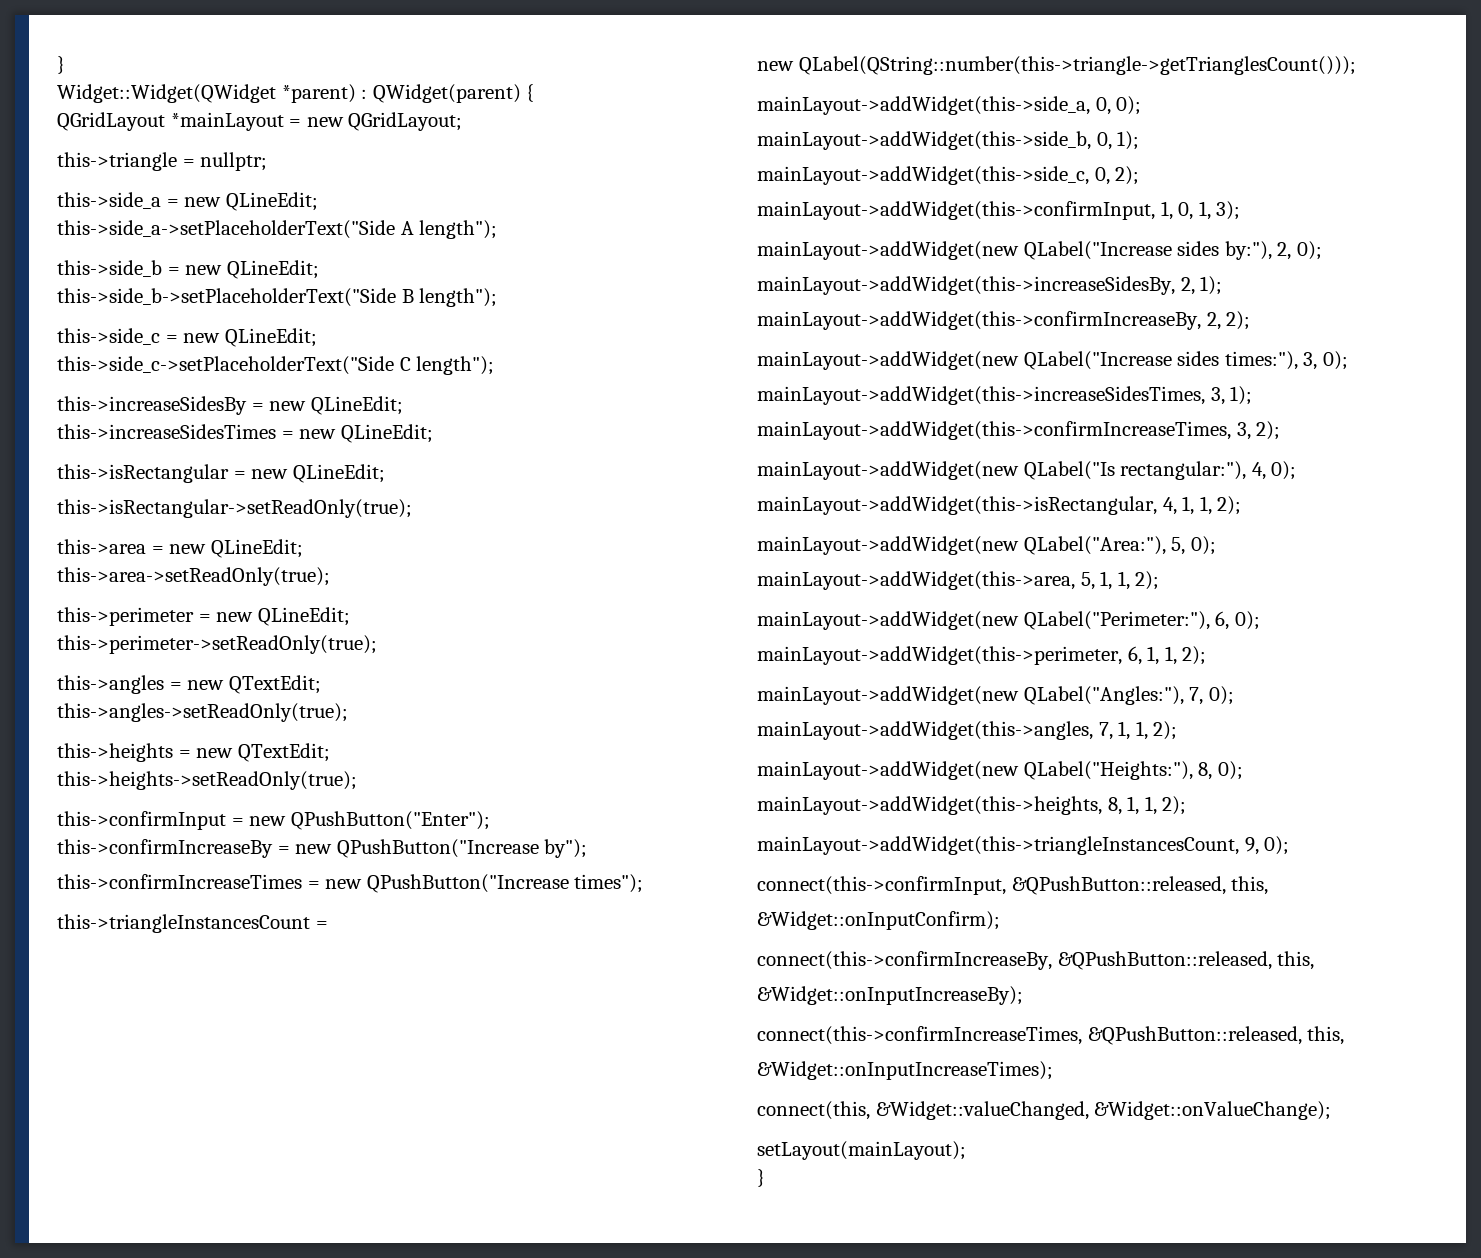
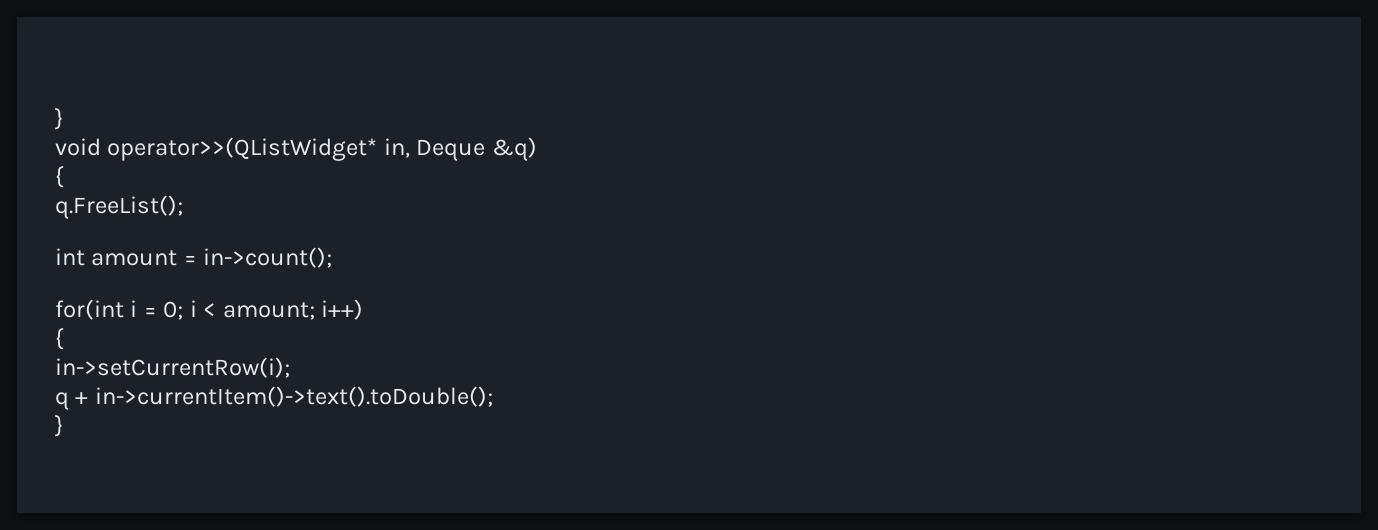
[57,84,535,103] [57,112,463,131] [57,152,268,171] [57,192,318,211] [57,220,498,239] [57,260,319,279] [57,288,498,307] [57,328,317,347] [57,356,495,375] [57,396,403,415] [57,424,433,443] [57,464,385,483] [57,499,412,518] [57,539,303,558] [57,567,330,586] [57,607,350,626] [57,635,377,654] [57,675,321,694] [57,703,348,722] [57,743,330,762] [57,771,357,790] [57,811,490,830] [57,839,588,858] [57,874,644,893] [57,914,328,933] [757,56,1356,75] [757,96,1142,115] [757,131,1140,150] [757,166,1140,185] [757,201,1241,220] [757,241,1322,260] [757,276,1223,295] [757,311,1251,330] [757,351,1348,370] [757,386,1253,405] [757,421,1281,440] [757,461,1297,480] [757,496,1242,515] [757,536,1216,555] [757,571,1160,590] [757,611,1260,630] [757,646,1207,665] [757,686,1234,705] [757,721,1178,740] [757,761,1243,780] [757,796,1187,815] [757,836,1290,855] [757,876,1269,895] [757,911,1000,930] [757,951,1315,970] [757,986,1023,1005] [757,1026,1345,1045] [757,1061,1053,1080] [757,1101,1332,1120] [757,1141,966,1160] Widget::Widget(QWidget *parent) : QWidget(parent) { // QGridLayout *mainLayout = new QGridLayout; // this->triangle = nullptr; // this->side_a = new QLineEdit; // this->side_a->setPlaceholderText("Side A length"); // this->side_b = new QLineEdit; // this->side_b->setPlaceholderText("Side B length"); // this->side_c = new QLineEdit; // this->side_c->setPlaceholderText("Side C length"); // this->increaseSidesBy = new QLineEdit; // this->increaseSidesTimes = new QLineEdit; // this->isRectangular = new QLineEdit; // this->isRectangular->setReadOnly(true); // this->area = new QLineEdit; // this->area->setReadOnly(true); // this->perimeter = new QLineEdit; // this->perimeter->setReadOnly(true); // this->angles = new QTextEdit; // this->angles->setReadOnly(true); // this->heights = new QTextEdit; // this->heights->setReadOnly(true); // this->confirmInput = new QPushButton("Enter"); // this->confirmIncreaseBy = new QPushButton("Increase by"); // this->confirmIncreaseTimes = new QPushButton("Increase times"); // this->triangleInstancesCount = // new QLabel(QString::number(this->triangle->getTrianglesCount())); // mainLayout->addWidget(this->side_a, 0, 0); // mainLayout->addWidget(this->side_b, 0, 1); // mainLayout->addWidget(this->side_c, 0, 2); // mainLayout->addWidget(this->confirmInput, 1, 0, 1, 3); // mainLayout->addWidget(new QLabel("Increase sides by:"), 2, 0); // mainLayout->addWidget(this->increaseSidesBy, 2, 1); // mainLayout->addWidget(this->confirmIncreaseBy, 2, 2); // mainLayout->addWidget(new QLabel("Increase sides times:"), 3, 0); // mainLayout->addWidget(this->increaseSidesTimes, 3, 1); // mainLayout->addWidget(this->confirmIncreaseTimes, 3, 2); // mainLayout->addWidget(new QLabel("Is rectangular:"), 4, 0); // mainLayout->addWidget(this->isRectangular, 4, 1, 1, 2); // mainLayout->addWidget(new QLabel("Area:"), 5, 0); // mainLayout->addWidget(this->area, 5, 1, 1, 2); // mainLayout->addWidget(new QLabel("Perimeter:"), 6, 0); // mainLayout->addWidget(this->perimeter, 6, 1, 1, 2); // mainLayout->addWidget(new QLabel("Angles:"), 7, 0); // mainLayout->addWidget(this->angles, 7, 1, 1, 2); // mainLayout->addWidget(new QLabel("Heights:"), 8, 0); // mainLayout->addWidget(this->heights, 8, 1, 1, 2); // mainLayout->addWidget(this->triangleInstancesCount, 9, 0); // connect(this->confirmInput, &QPushButton::released, this, // &Widget::onInputConfirm); // connect(this->confirmIncreaseBy, &QPushButton::released, this, // &Widget::onInputIncreaseBy); // connect(this->confirmIncreaseTimes, &QPushButton::released, this, // &Widget::onInputIncreaseTimes); // connect(this, &Widget::valueChanged, &Widget::onValueChange); // setLayout(mainLayout); -> [55,137,537,161] [55,166,64,188] [55,195,183,219] [55,247,333,268] [55,299,364,320] [55,328,64,350] [55,357,290,378] [55,386,493,410] void operator>>(QListWidget* in, Deque &q) // { // q.FreeList(); // int amount = in->count(); // for(int i = 0; i < amount; i++) // { // in->setCurrentRow(i); // q + in->currentItem()->text().toDouble();

